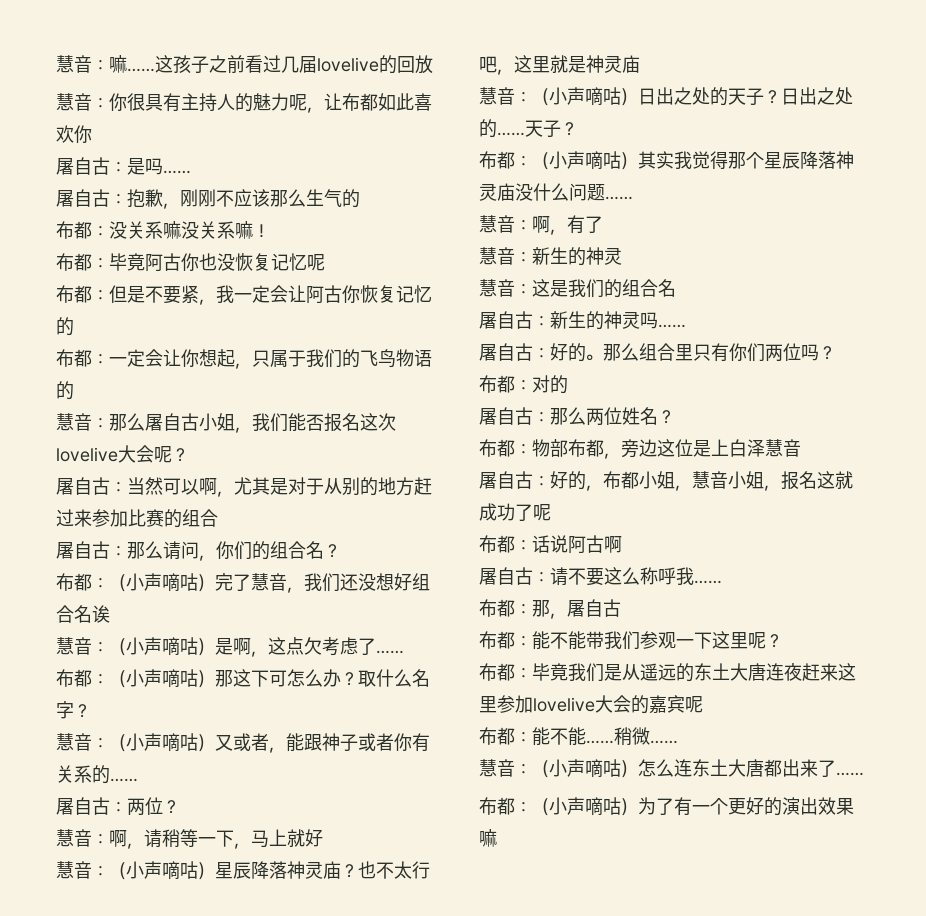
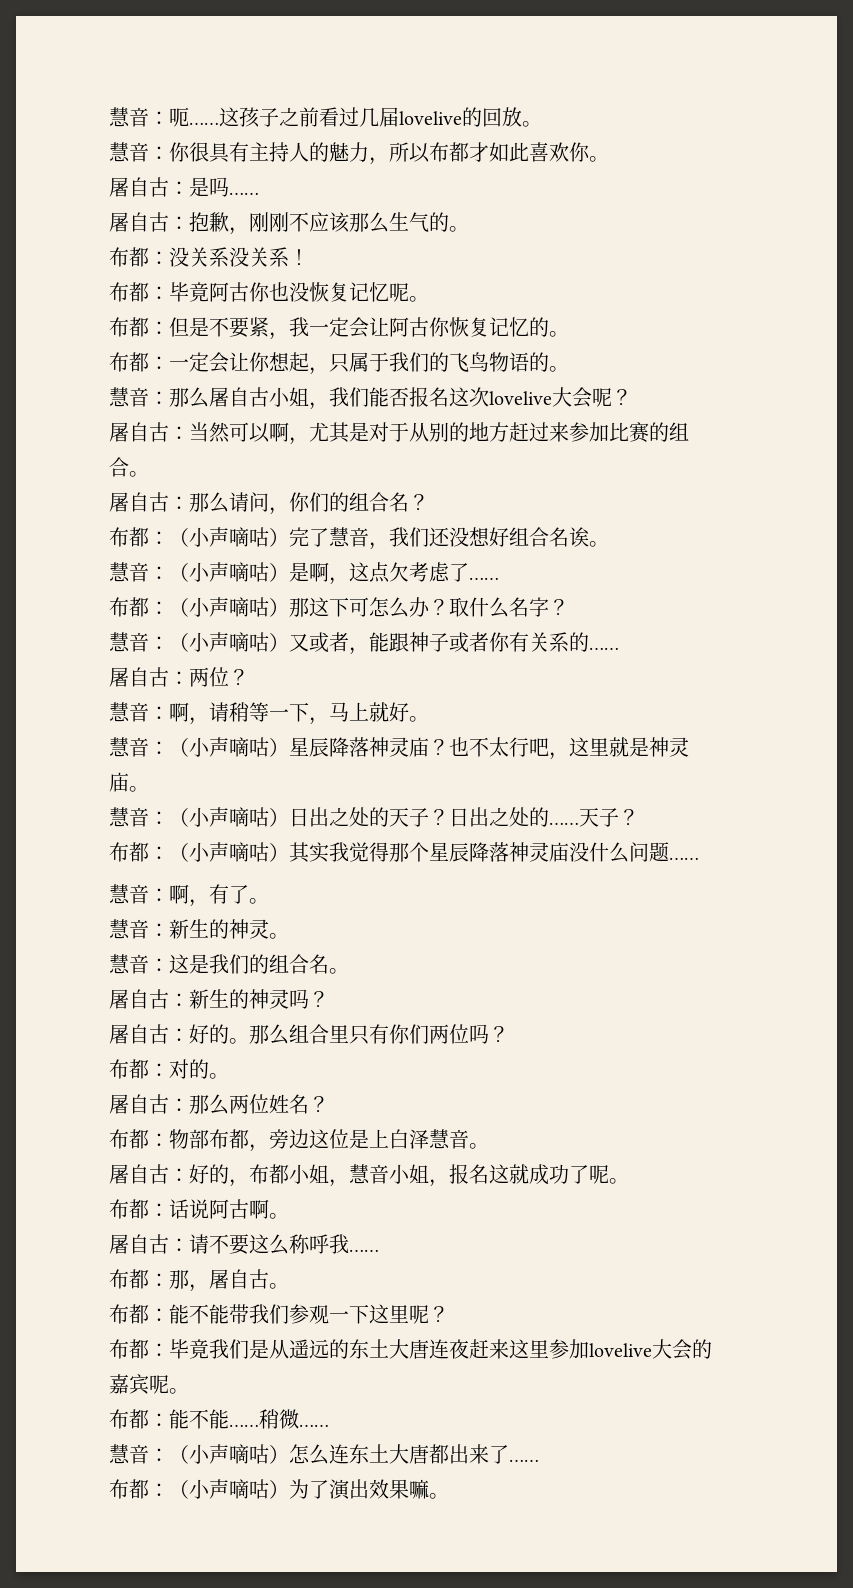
[56,55,127,73] 慧音：嘛 -> [109,107,189,127] 慧音：呃
(433, 64) none -> [522,121,542,127] 。
[289,93,378,113] 呢，让布都 -> [369,142,489,165] ，所以布都才
(92, 134) none -> [589,156,609,162] 。
(360, 198) none -> [449,226,469,232] 。
[163,221,253,239] 嘛没关系嘛 -> [229,247,289,267] 没关系
(325, 262) none -> [409,296,429,302] 。
(74, 326) none -> [549,331,569,337] 。
(74, 390) none -> [549,366,569,372] 。
(218, 518) none -> [129,471,149,477] 。
(110, 614) none -> [589,541,609,547] 。
(323, 838) none -> [409,716,429,722] 。
(640, 64) none -> [129,786,149,792] 。
(603, 224) none -> [249,898,269,904] 。
(622, 256) none -> [269,933,289,939] 。
(676, 288) none -> [329,968,349,974] 。
[658,324,686,328] …… -> [309,991,329,1008] ？
(568, 384) none -> [209,1073,229,1079] 。
(801, 448) none -> [469,1143,489,1149] 。
(551, 512) none -> [609,1178,629,1184] 。
(622, 544) none -> [269,1213,289,1219] 。
(621, 608) none -> [269,1283,289,1289] 。
(703, 704) none -> [169,1388,189,1394] 。
[674,797,782,816] 有一个更好的 -> (329, 1489) none
(497, 838) none -> [429,1493,449,1499] 。

